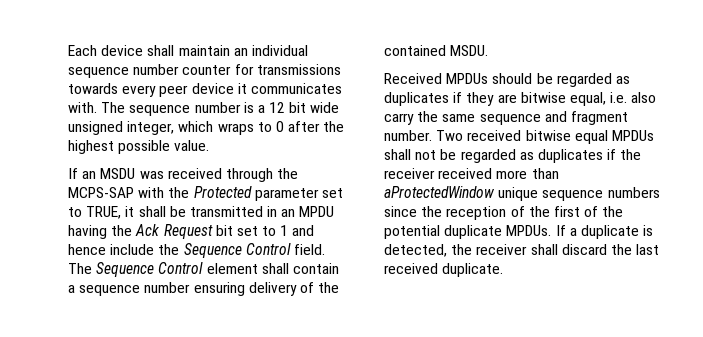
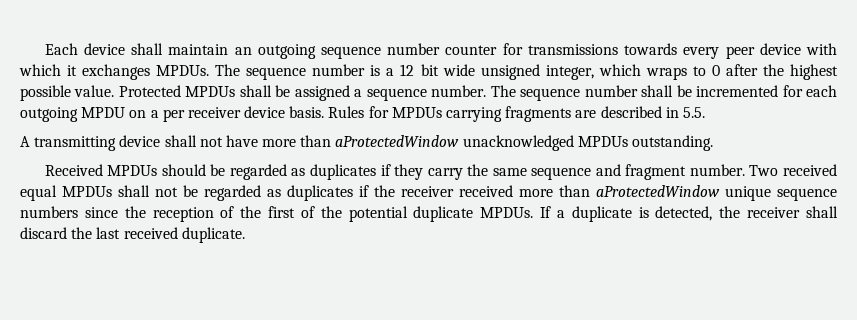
[251,45,308,56] individual -> [257,44,316,59] outgoing
[237,83,342,94] [68,102,97,113] it communicates with. -> [805,43,837,55] [19,64,210,80] with which it exchanges MPDUs.
[68,168,299,182] [68,186,343,201] [68,206,335,219] [68,224,315,239] [68,243,325,258] [68,262,339,277] [68,282,340,296] [384,45,489,56] // If an MSDU was received through the MCPS-SAP with the Protected parameter set to TRUE, it shall be transmitted in an MPDU having the Ack Request bit set to 1 and hence include the Sequence Control field. The Sequence Control element shall contain a sequence number ensuring delivery of the contained MSDU. -> [118,85,838,101] [20,106,705,122] [20,135,714,151] Protected MPDUs shall be assigned a sequence number. The sequence number shall be incremented for each outgoing MPDU on a per receiver device basis. Rules for MPDUs carrying fragments are described in 5.5. // A transmitting device shall not have more than aProtectedWindow unacknowledged MPDUs outstanding.
[497,92,657,106] are bitwise equal, i.e. also -> (424, 172) none
[525,130,571,141] bitwise -> (837, 170) none

